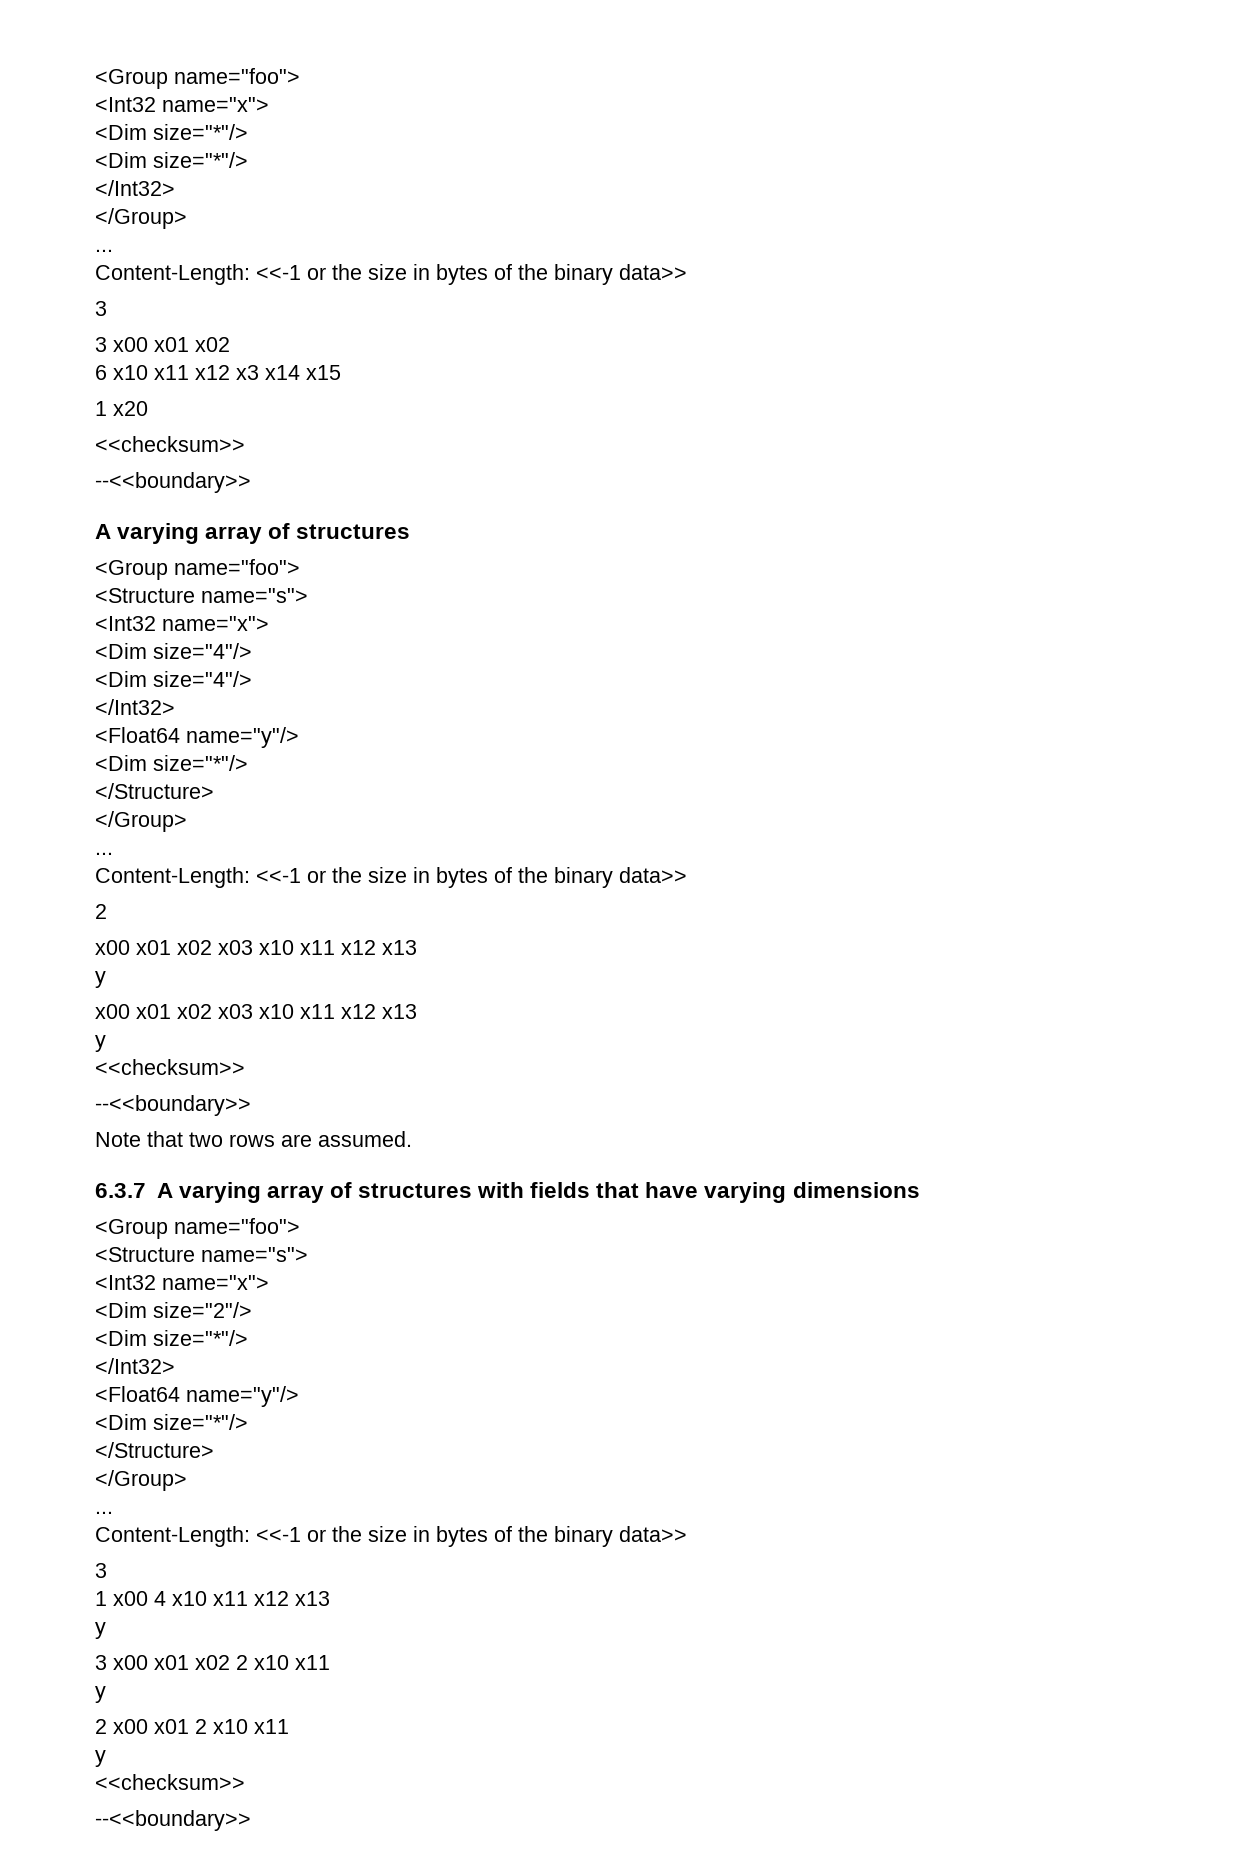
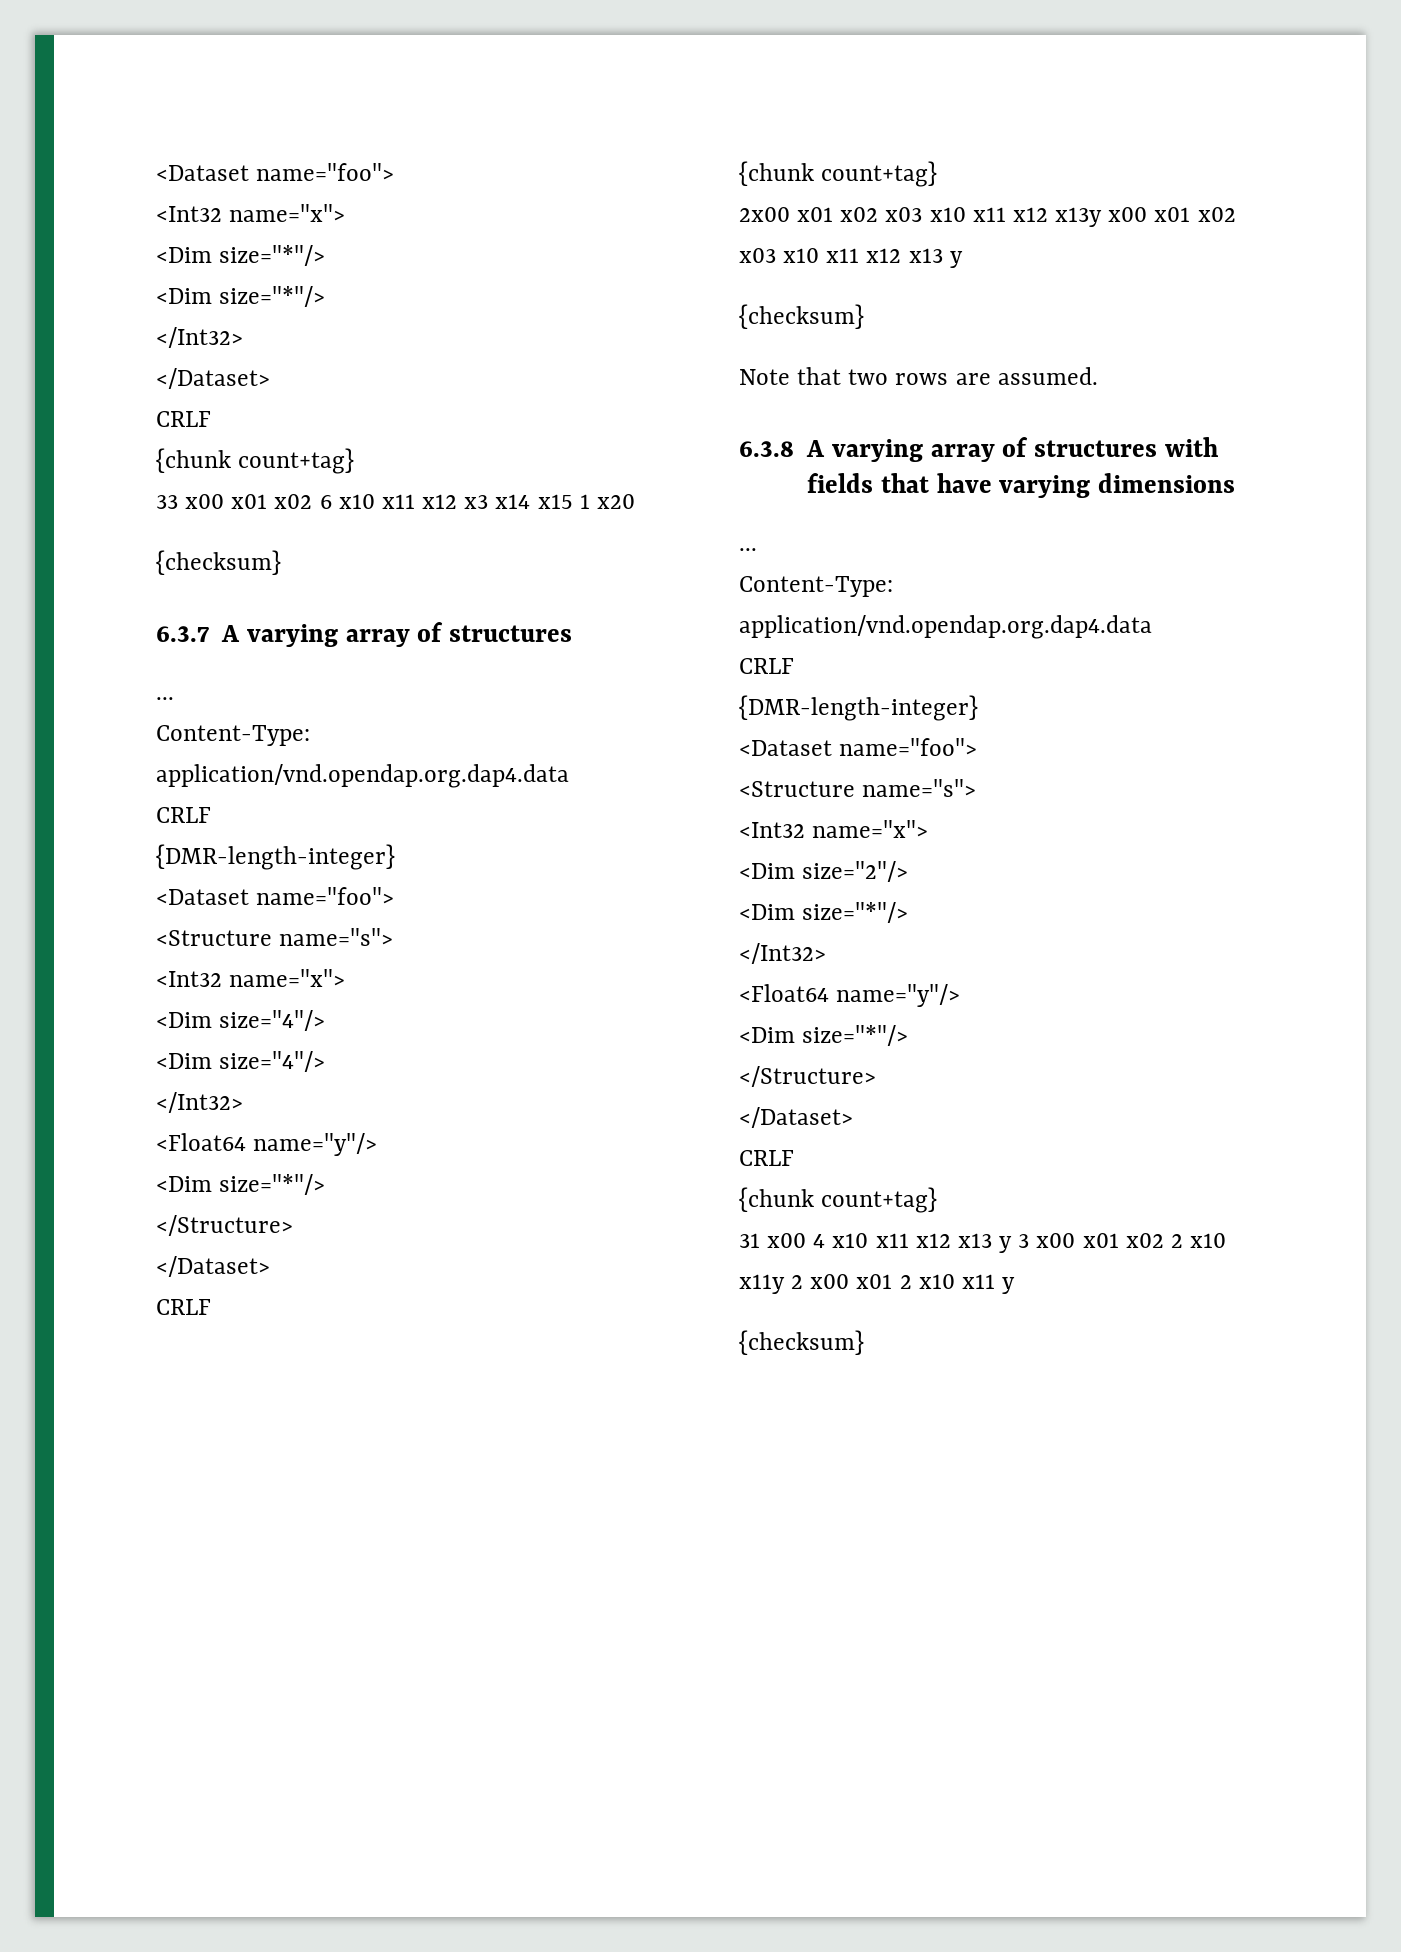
[95,69,168,89] <Group -> [156,165,249,181] <Dataset
[95,208,187,229] [95,249,113,252] [95,264,687,285] [95,301,107,316] [95,337,230,352] </Group> // ... // Content-Length: <<-1 or the size in bytes of the binary data>> // 3 // 3 x00 x01 x02 // -> [156,368,270,389] [156,411,211,427] [156,448,355,474] [156,494,313,509] </Dataset> // CRLF // {chunk count+tag} // 33 x00 x01 x02
(341, 372) // -> (573, 501) none
[95,436,245,452] [95,472,251,493] <<checksum>> // --<<boundary>> // -> [156,550,281,575] [156,626,210,642] {checksum} // 6.3.7
[95,560,168,580] <Group -> [156,697,174,700] [156,725,310,746] [156,764,569,788] [156,807,211,823] [156,844,395,870] [156,889,249,905] ... // Content-Type: application/vnd.opendap.org.dap4.data // CRLF // {DMR-length-integer} // <Dataset
[95,811,187,832] [95,852,113,855] [95,867,687,888] [95,904,107,919] [95,940,417,955] [95,971,106,988] [95,1004,417,1019] [95,1035,106,1052] [95,1059,245,1075] [95,1095,251,1116] </Group> // ... // Content-Length: <<-1 or the size in bytes of the binary data>> // 2 // x00 x01 x02 x03 x10 x11 x12 x13 // y // x00 x01 x02 x03 x10 x11 x12 x13 // y // <<checksum>> // --<<boundary>> -> [156,1256,270,1277] [156,1299,211,1315] [739,161,938,187] [739,207,1236,227] [739,248,963,268] [739,304,864,329] </Dataset> // CRLF // {chunk count+tag} // 2x00 x01 x02 x03 x10 x11 x12 x13y x00 x01 x02 x03 x10 x11 x12 x13 y // {checksum}
[95,1183,146,1198] 6.3.7 -> [739,441,794,457] 6.3.8
[95,1219,168,1239] <Group -> [739,548,757,551] [739,576,893,597] [739,615,1152,639] [739,658,794,674] [739,695,978,721] [739,740,832,756] ... // Content-Type: application/vnd.opendap.org.dap4.data // CRLF // {DMR-length-integer} // <Dataset
[95,1470,187,1491] [95,1511,113,1514] [95,1526,687,1547] [95,1563,107,1578] [95,1591,107,1606] </Group> // ... // Content-Length: <<-1 or the size in bytes of the binary data>> // 3 // 1 -> [739,1107,853,1128] [739,1150,794,1166] [739,1187,938,1213] [739,1233,760,1248] </Dataset> // CRLF // {chunk count+tag} // 31
[95,1622,106,1639] // y // -> [999,1236,1013,1253] y
[295,1655,330,1670] [95,1686,106,1703] x11 // y // -> [739,1274,785,1294] x11y
[95,1750,106,1767] [95,1774,245,1790] [95,1810,251,1831] // y // <<checksum>> // --<<boundary>> -> [1002,1277,1016,1294] [739,1330,864,1355] y // {checksum}

